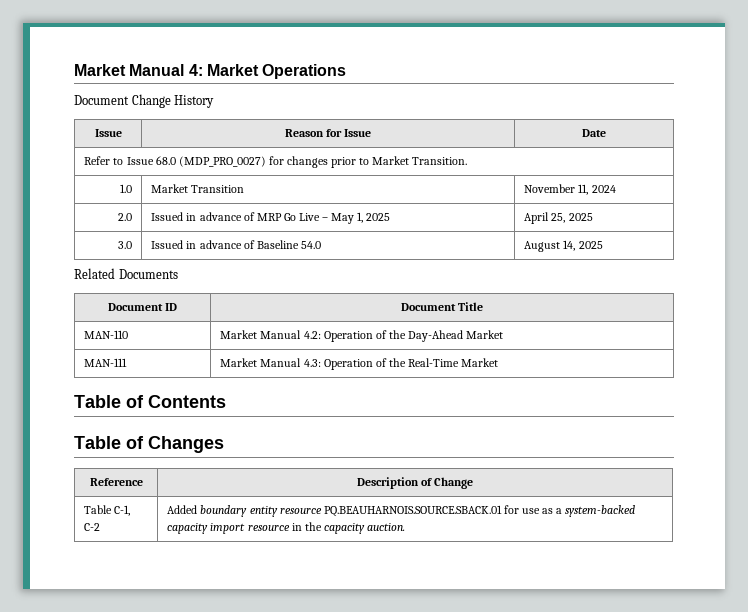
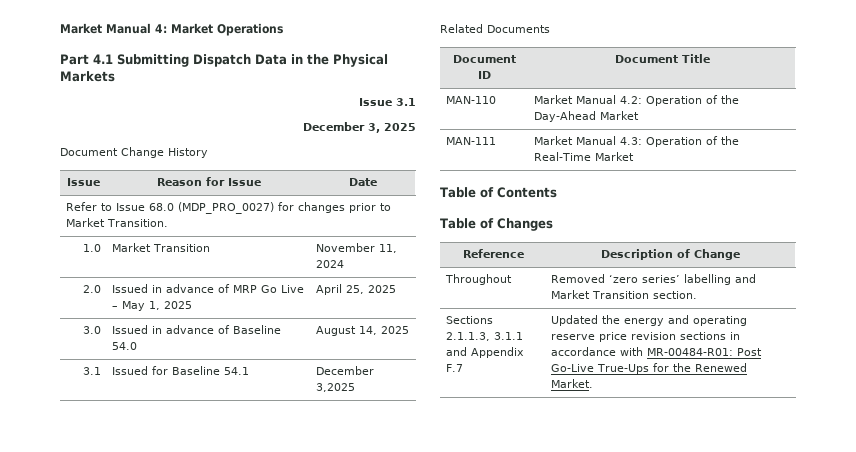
(347, 71) none -> [60,54,388,67] [60,71,115,82] [359,98,416,106] [303,122,416,133] // Part 4.1 Submitting Dispatch Data in the Physical Markets // Issue 3.1 // December 3, 2025
(603, 245) none -> [82,367,101,375] [112,366,250,375] [316,366,375,375] [316,383,356,392] // 3.1 | Issued for Baseline 54.1 | December 3,2025
[84,505,131,516] [84,523,101,531] [167,505,636,517] [167,522,406,534] Table C-1, C-2 | Added boundary entity resource PQ.BEAUHARNOIS.SOURCE.SBACK.01 for use as a system-backed capacity import resource in the capacity auction. -> [445,274,513,285] [551,274,757,285] [551,290,698,299] [446,316,494,324] [446,332,524,341] [446,347,525,358] [446,364,464,372] [551,315,748,326] [551,332,741,342] [551,347,763,356] [551,363,748,374] [551,379,594,388] Throughout | Removed ‘zero series’ labelling and Market Transition section. // Sections 2.1.1.3, 3.1.1 and Appendix F.7 | Updated the energy and operating reserve price revision sections in accordance with MR-00484-R01: Post Go-Live True-Ups for the Renewed Market.

